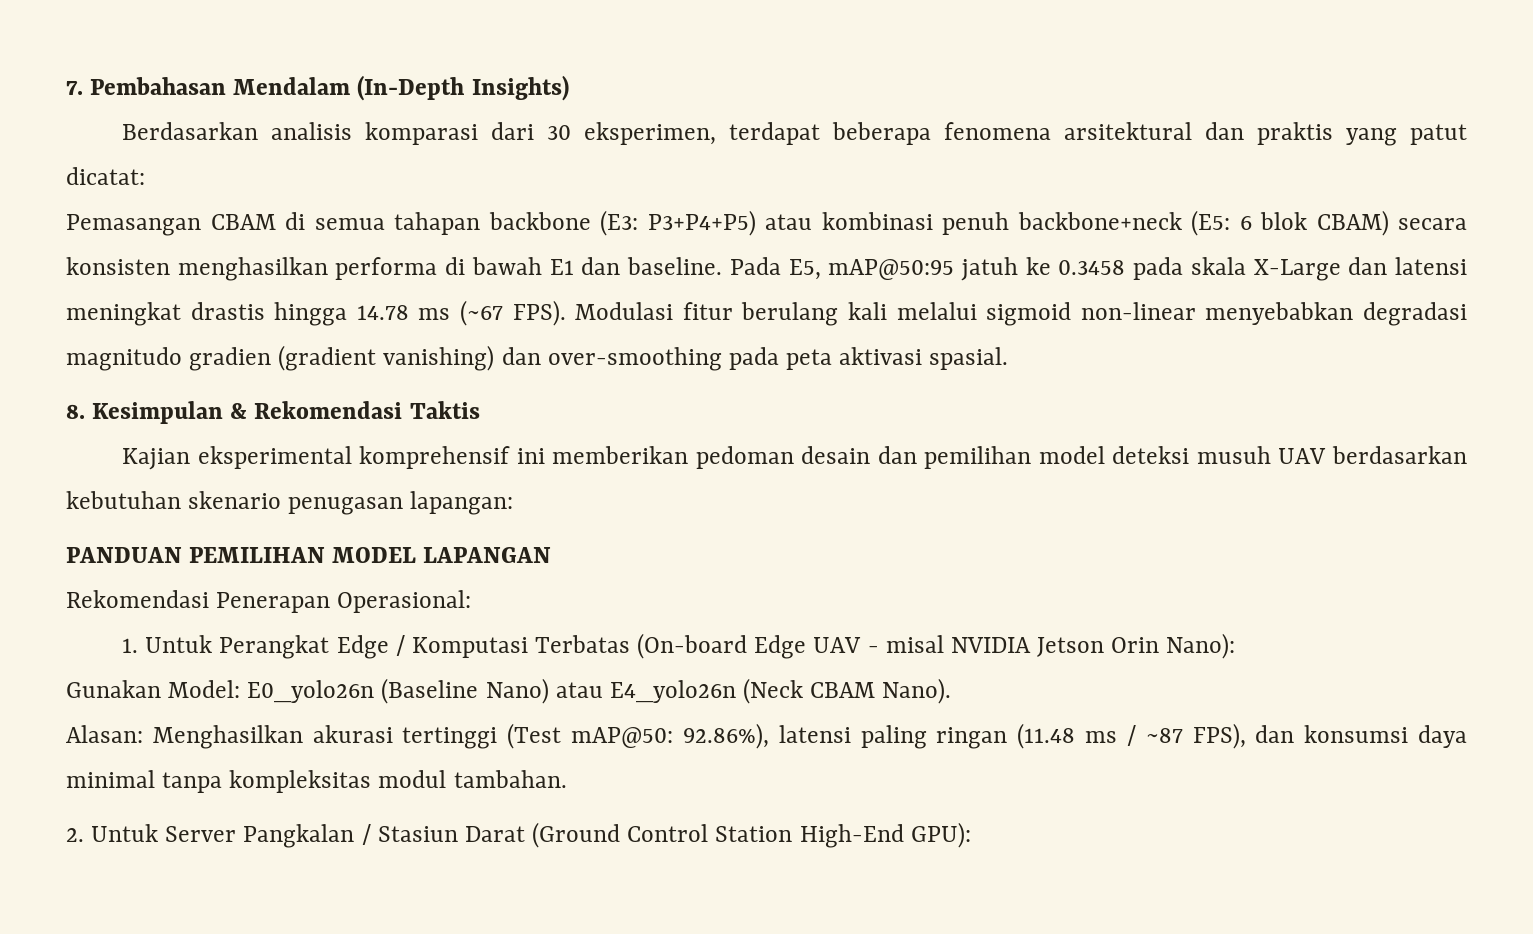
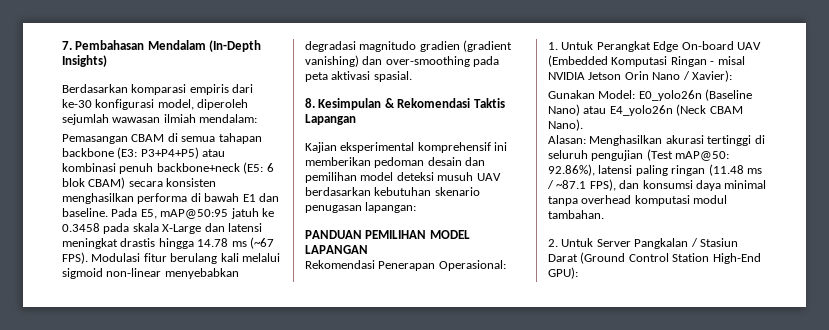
[271,122,1467,146] [66,167,145,185] analisis komparasi dari 30 eksperimen, terdapat beberapa fenomena arsitektural dan praktis yang patut dicatat: -> [131,84,254,95] [62,99,249,110] [62,114,258,125] komparasi empiris dari ke-30 konfigurasi model, diperoleh sejumlah wawasan ilmiah mendalam:
(480, 410) none -> [305,114,356,125] Lapangan
[395,633,862,659] / Komputasi Terbatas (On-board Edge UAV -> [681,41,761,50] [548,55,707,67] On-board UAV (Embedded Komputasi Ringan
[1166,633,1236,659] Nano): -> [652,70,732,82] Nano / Xavier):
(498, 738) none -> [754,135,765,144] [548,150,644,161] di seluruh pengujian
[1145,728,1183,743] ~87 -> [556,180,587,189] ~87.1
[229,770,372,793] kompleksitas -> [581,195,690,206] overhead komputasi

